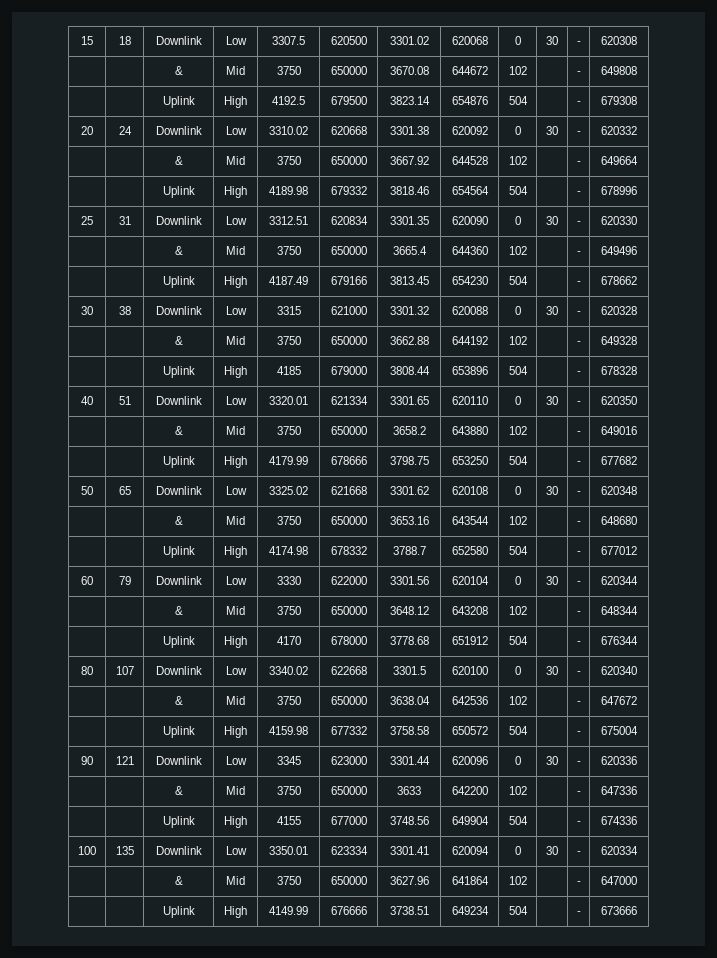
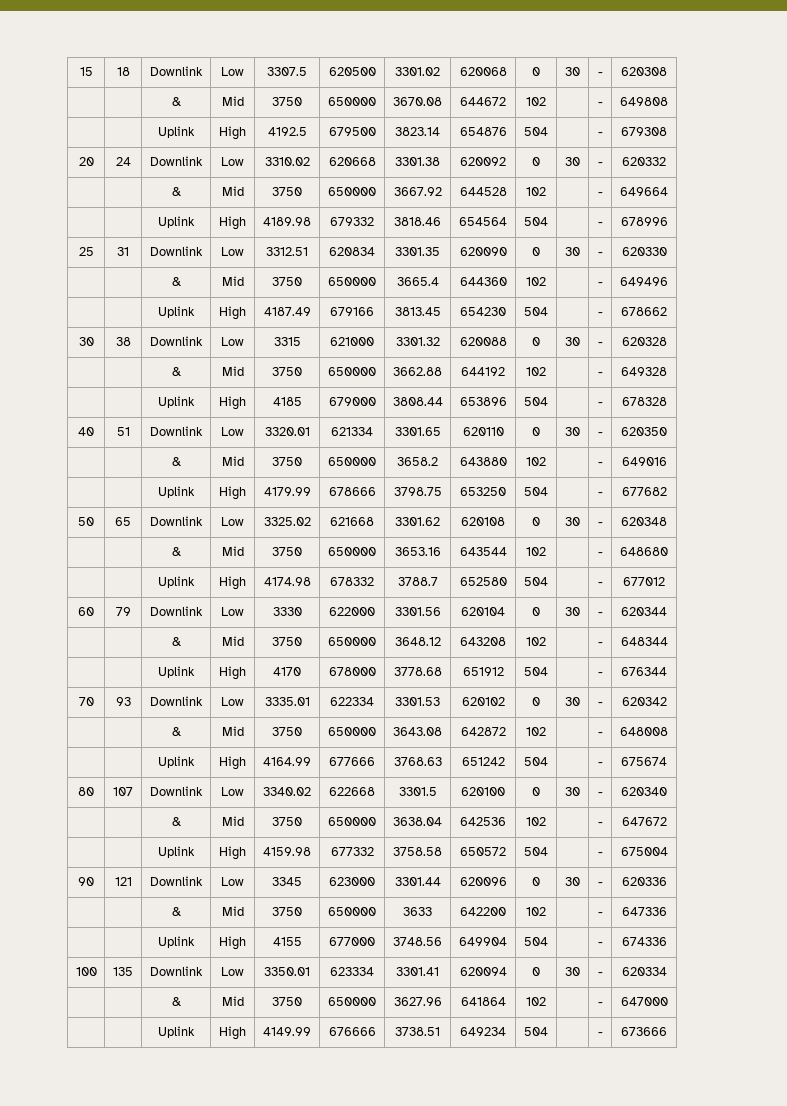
(638, 640) none -> [78,697,94,706] [115,697,131,706] [150,696,203,706] [221,697,244,706] [264,697,310,706] [330,697,374,706] [395,697,440,706] [461,697,505,706] [532,697,540,706] [565,697,580,706] [597,702,603,706] [621,697,667,706] [171,727,182,736] [221,726,244,736] [272,727,302,736] [328,727,376,736] [393,727,442,736] [460,727,506,736] [526,727,546,736] [597,732,603,736] [620,727,668,736] [158,756,195,768] [219,756,246,770] [263,757,311,766] [329,757,375,766] [393,757,442,766] [461,757,505,766] [524,757,548,766] [597,762,603,766] [621,757,667,766] // 70 | 93 | Downlink | Low | 3335.01 | 622334 | 3301.53 | 620102 | 0 | 30 | - | 620342 // | | & | Mid | 3750 | 650000 | 3643.08 | 642872 | 102 | | - | 648008 // | | Uplink | High | 4164.99 | 677666 | 3768.63 | 651242 | 504 | | - | 675674

